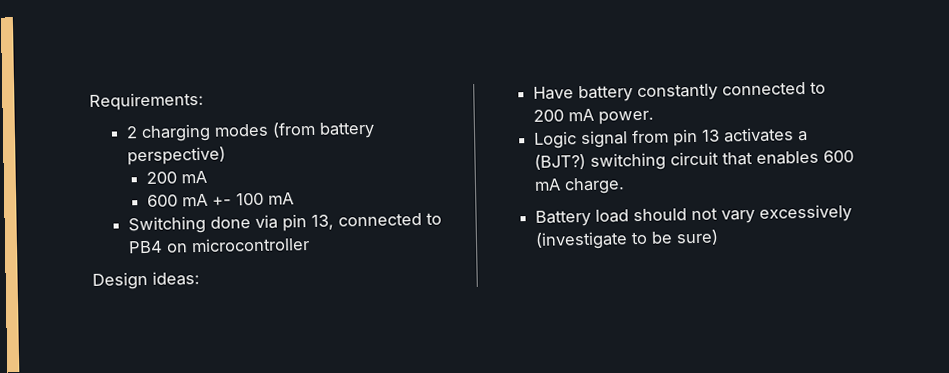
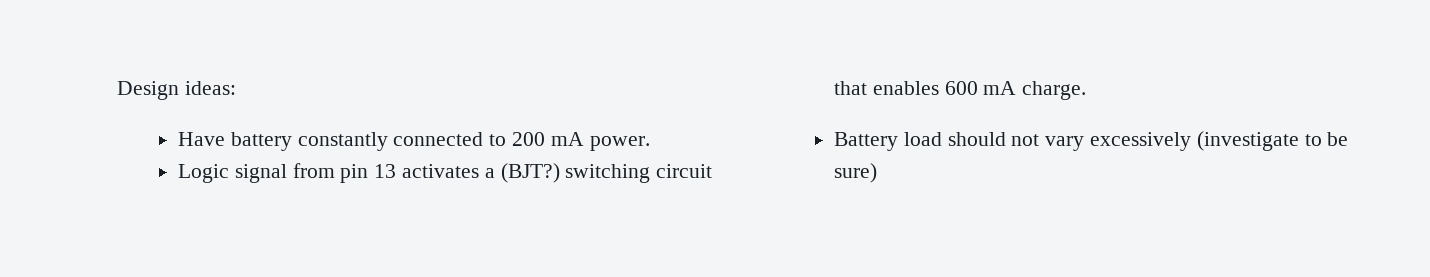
[89,91,204,111] [125,121,375,143] [126,146,226,166] [145,170,207,184] [146,192,294,207] [127,212,442,235] [127,237,310,254] Requirements: // 2 charging modes (from battery perspective) // 200 mA // 600 mA +- 100 mA // Switching done via pin 13, connected to PB4 on microcontroller // -> (117, 90) none

